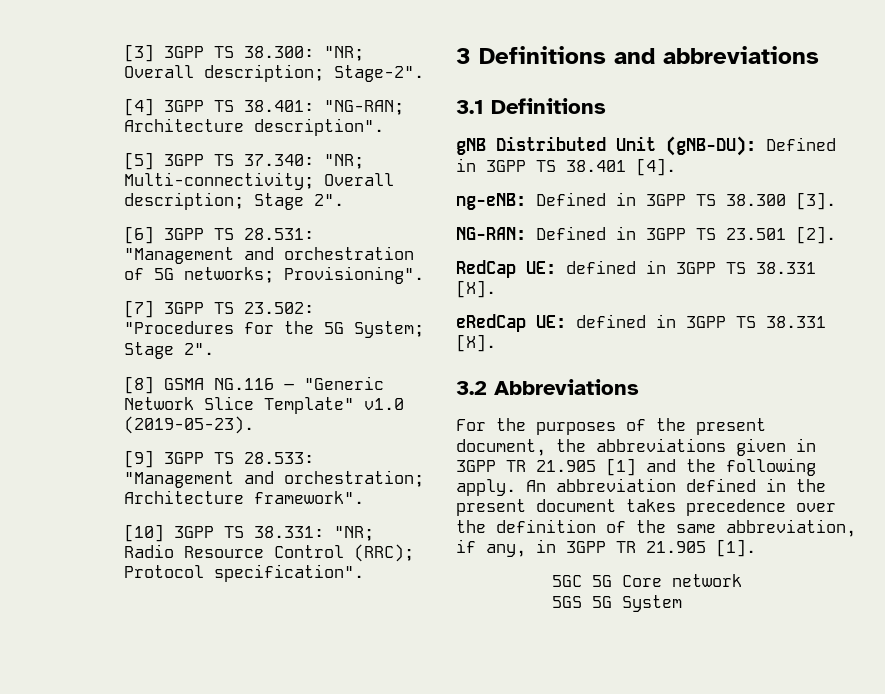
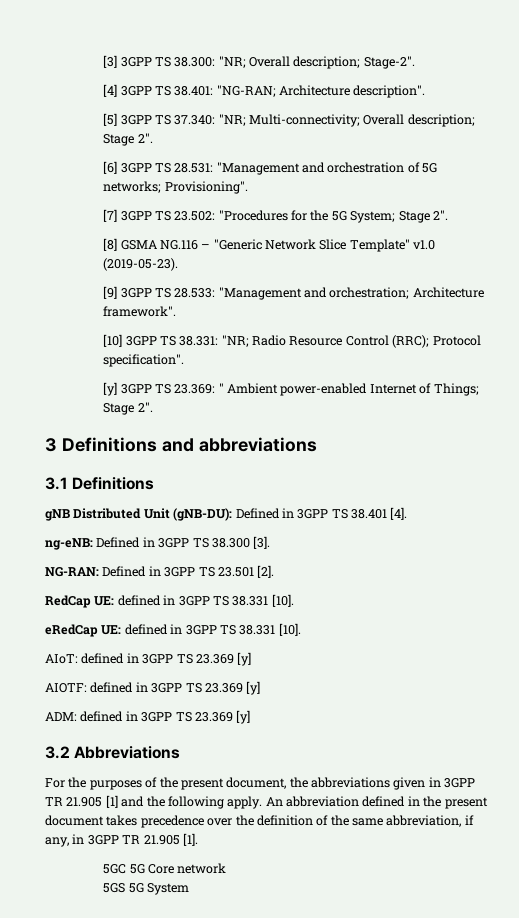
(364, 573) none -> [103,382,479,396] [103,402,153,415] // [y] 3GPP TS 23.369: " Ambient power-enabled Internet of Things; Stage 2".
[456,280,496,298] [X]. -> [271,594,294,607] [10].
[456,334,496,352] [X]. -> [278,623,301,636] [45,652,252,666] [45,681,261,695] [45,710,251,724] [10]. // AIoT: defined in 3GPP TS 23.369 [y] // AIOTF: defined in 3GPP TS 23.369 [y] // ADM: defined in 3GPP TS 23.369 [y]

